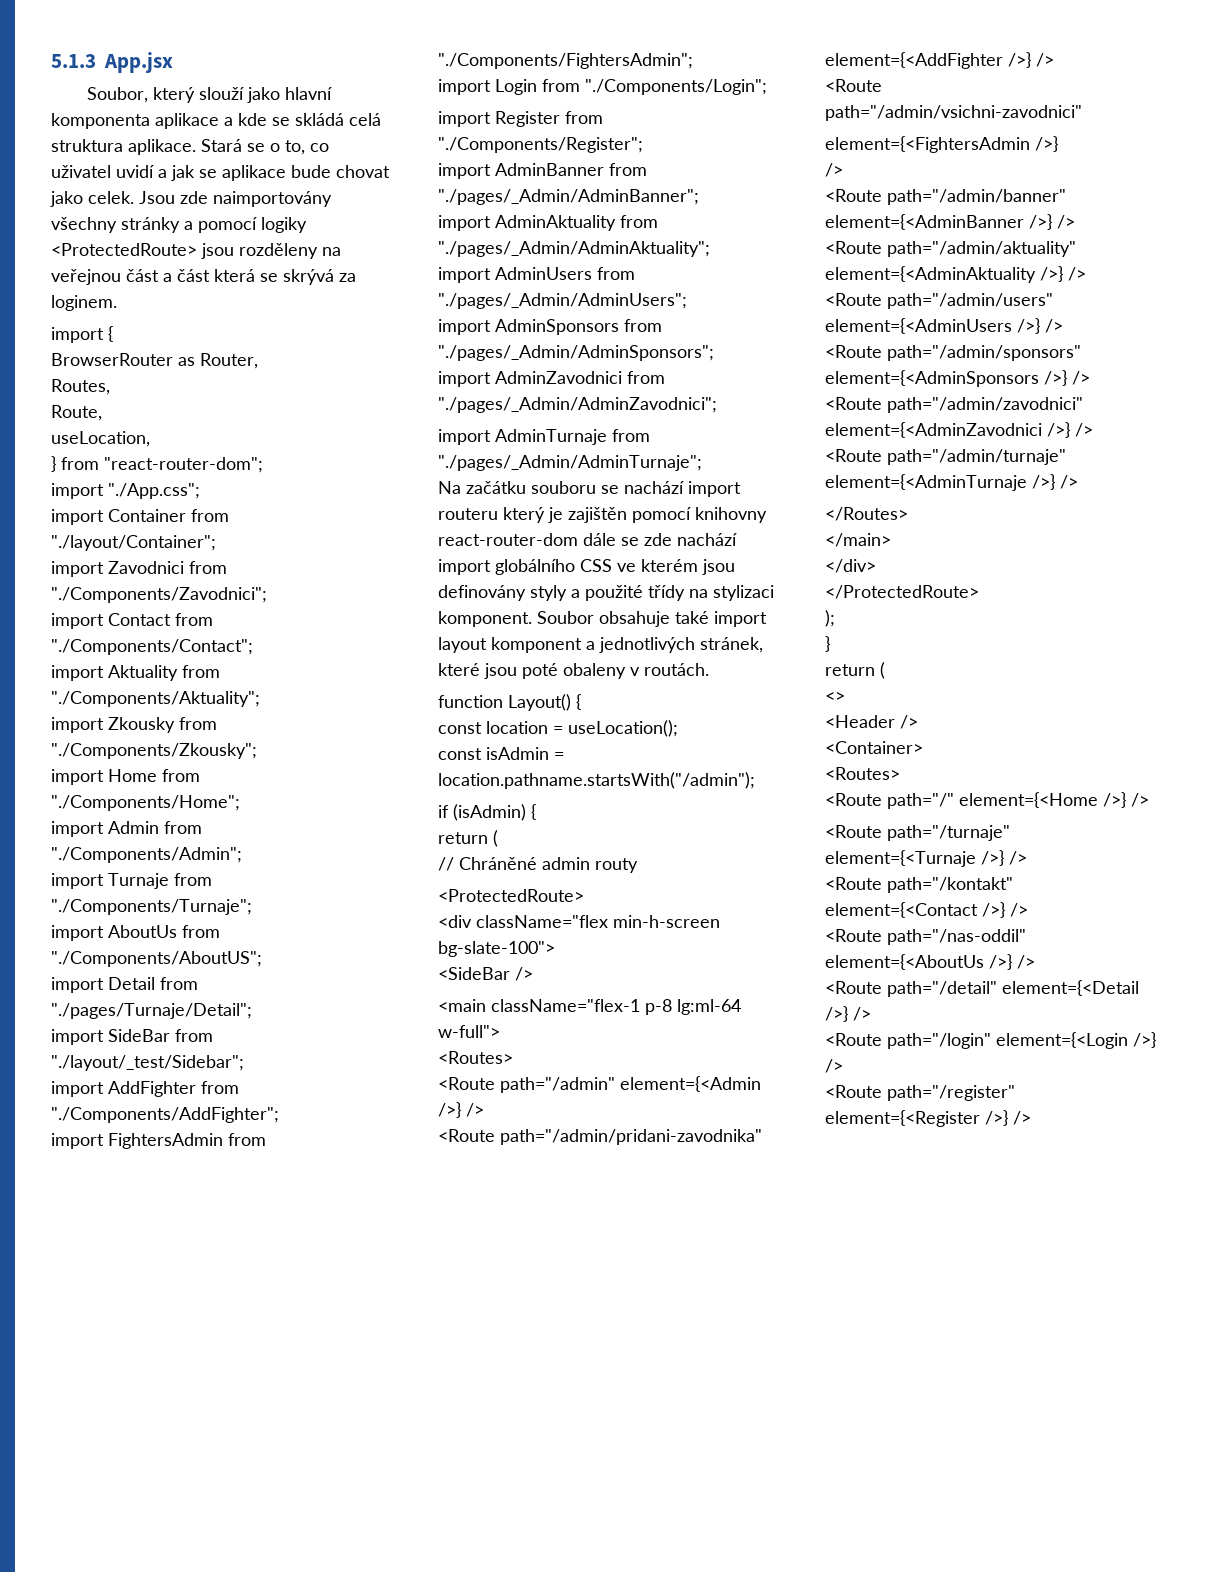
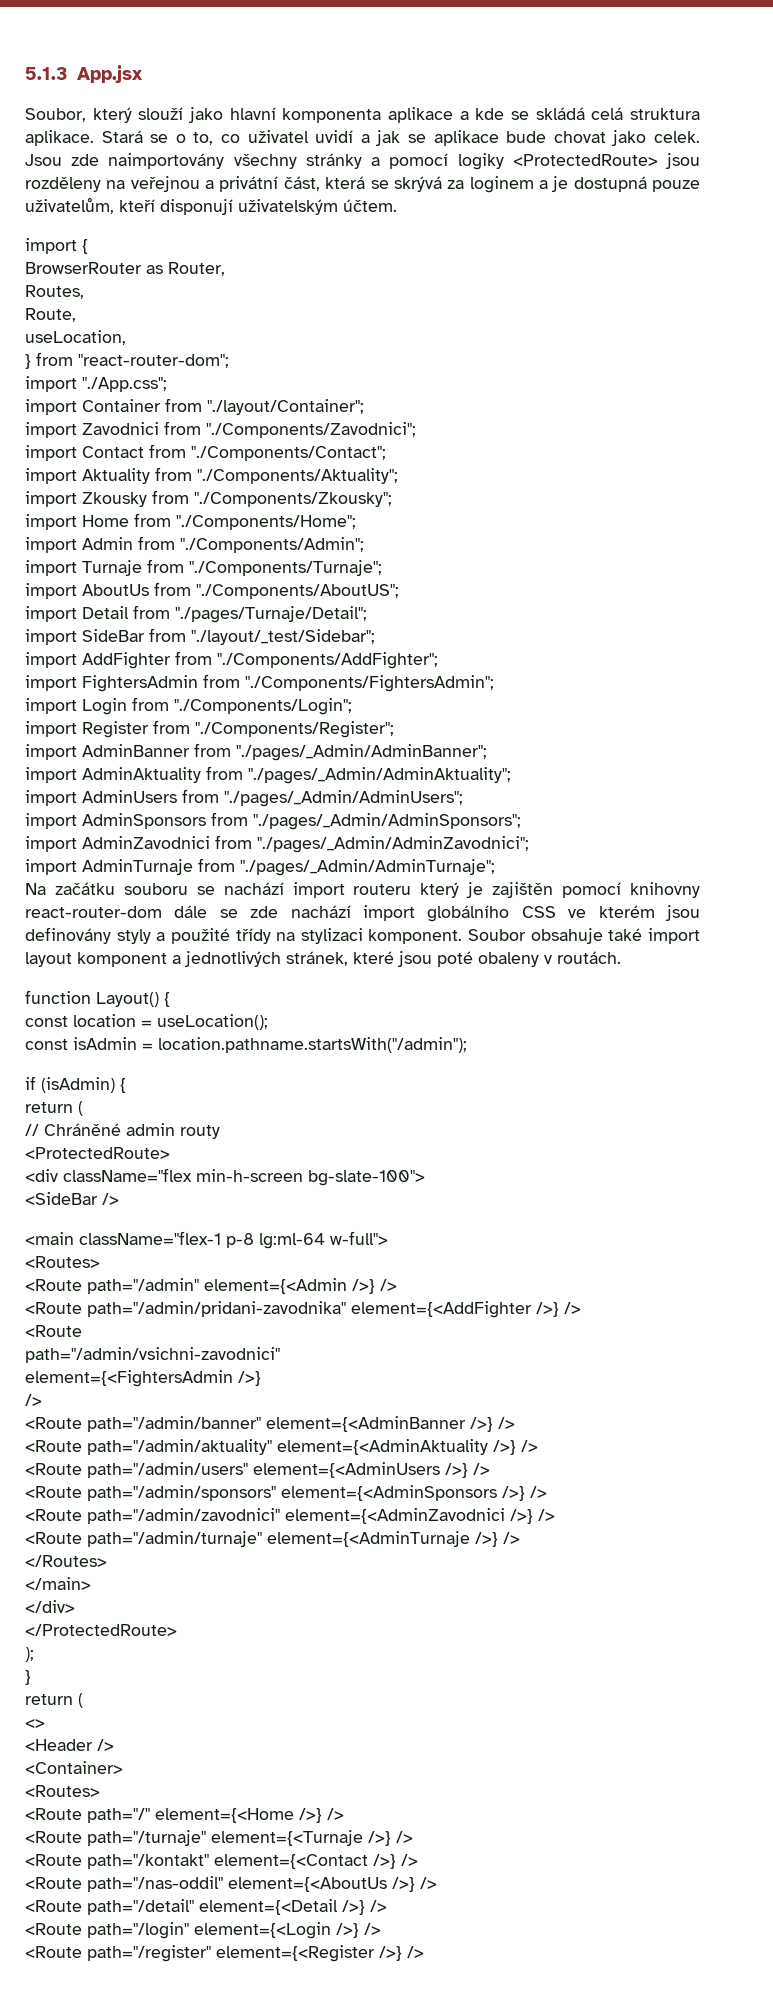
[126,269,210,282] část a část -> [205,176,320,192] a privátní část,
[51,295,117,311] loginem. -> [469,176,700,193] [25,197,397,215] loginem a je dostupná pouze uživatelům, kteří disponují uživatelským účtem.

